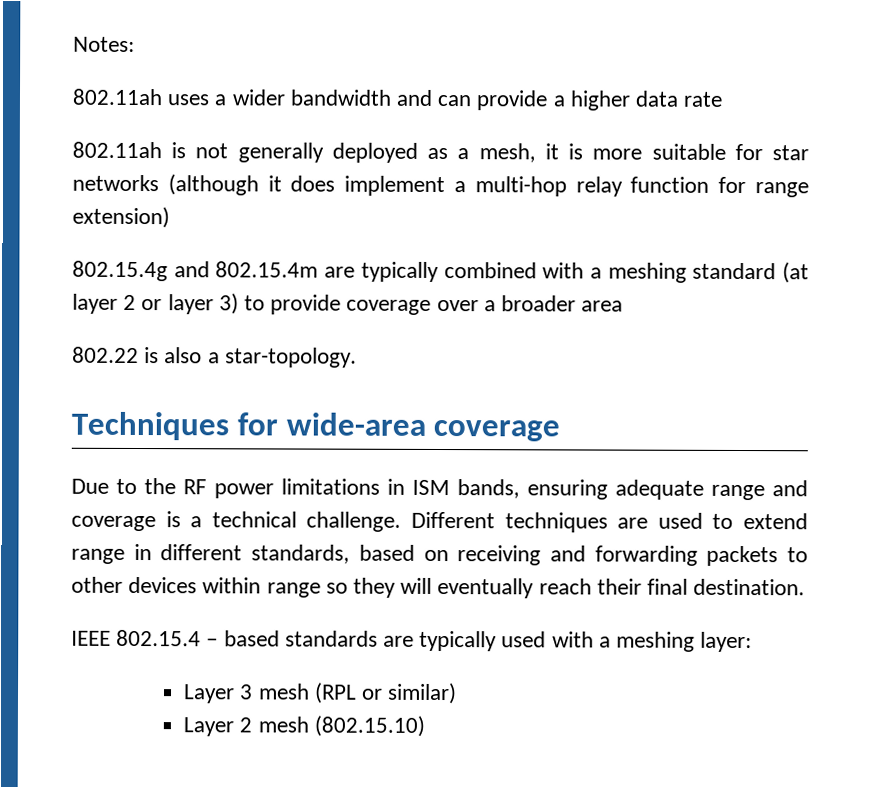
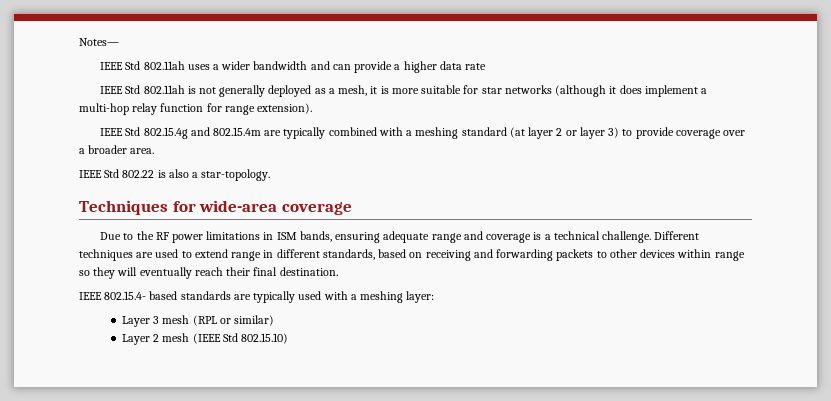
[73,36,135,52] Notes: // -> [79,38,119,46] [100,61,141,70] Notes— // IEEE Std
(724, 99) none -> [100,85,141,94] IEEE Std
[72,206,170,229] extension) // -> [257,103,313,114] [100,127,141,136] extension). // IEEE Std
[581,300,624,312] area // -> [130,148,155,154] [79,169,120,178] area. // IEEE Std
[116,629,219,647] 802.15.4 – -> [104,291,147,300] 802.15.4-
[313,715,425,737] (802.15.10) -> [192,333,289,344] (IEEE Std 802.15.10)

